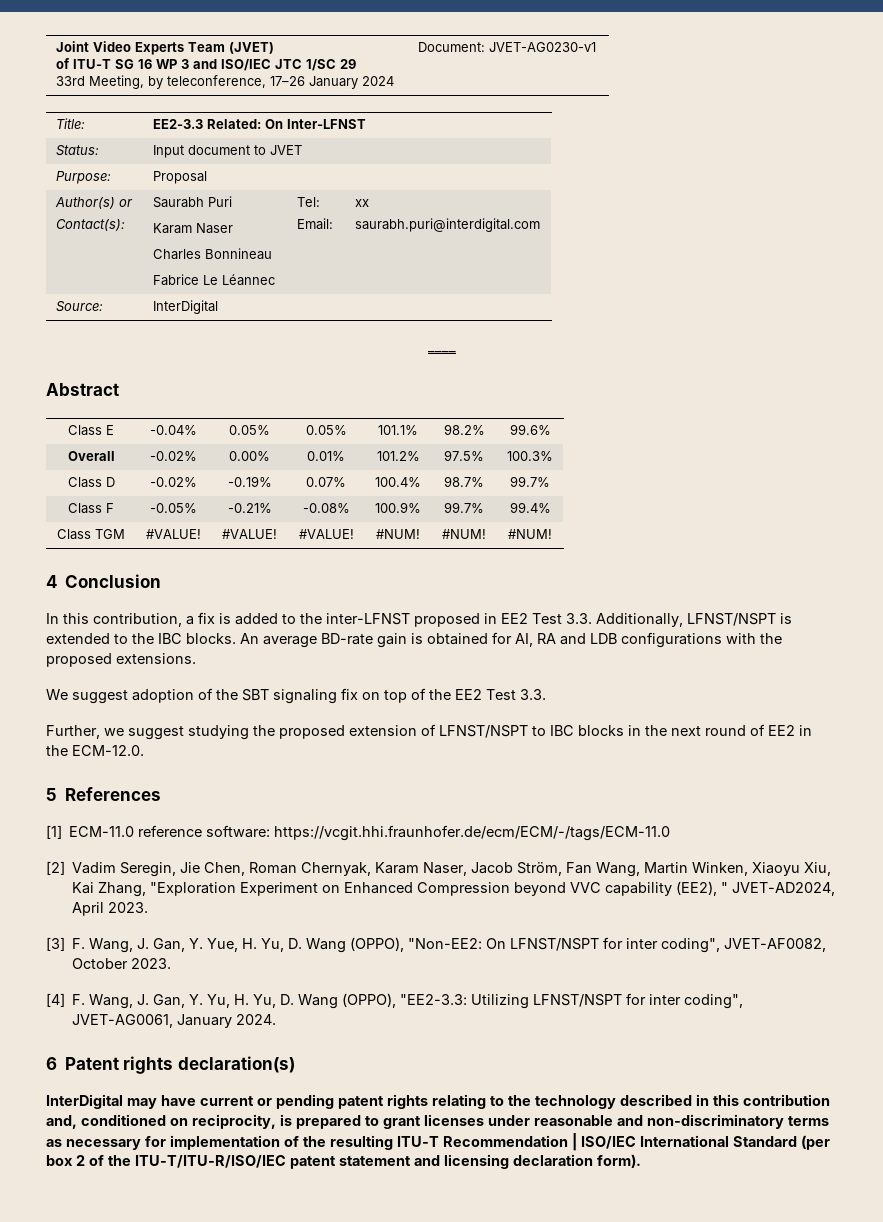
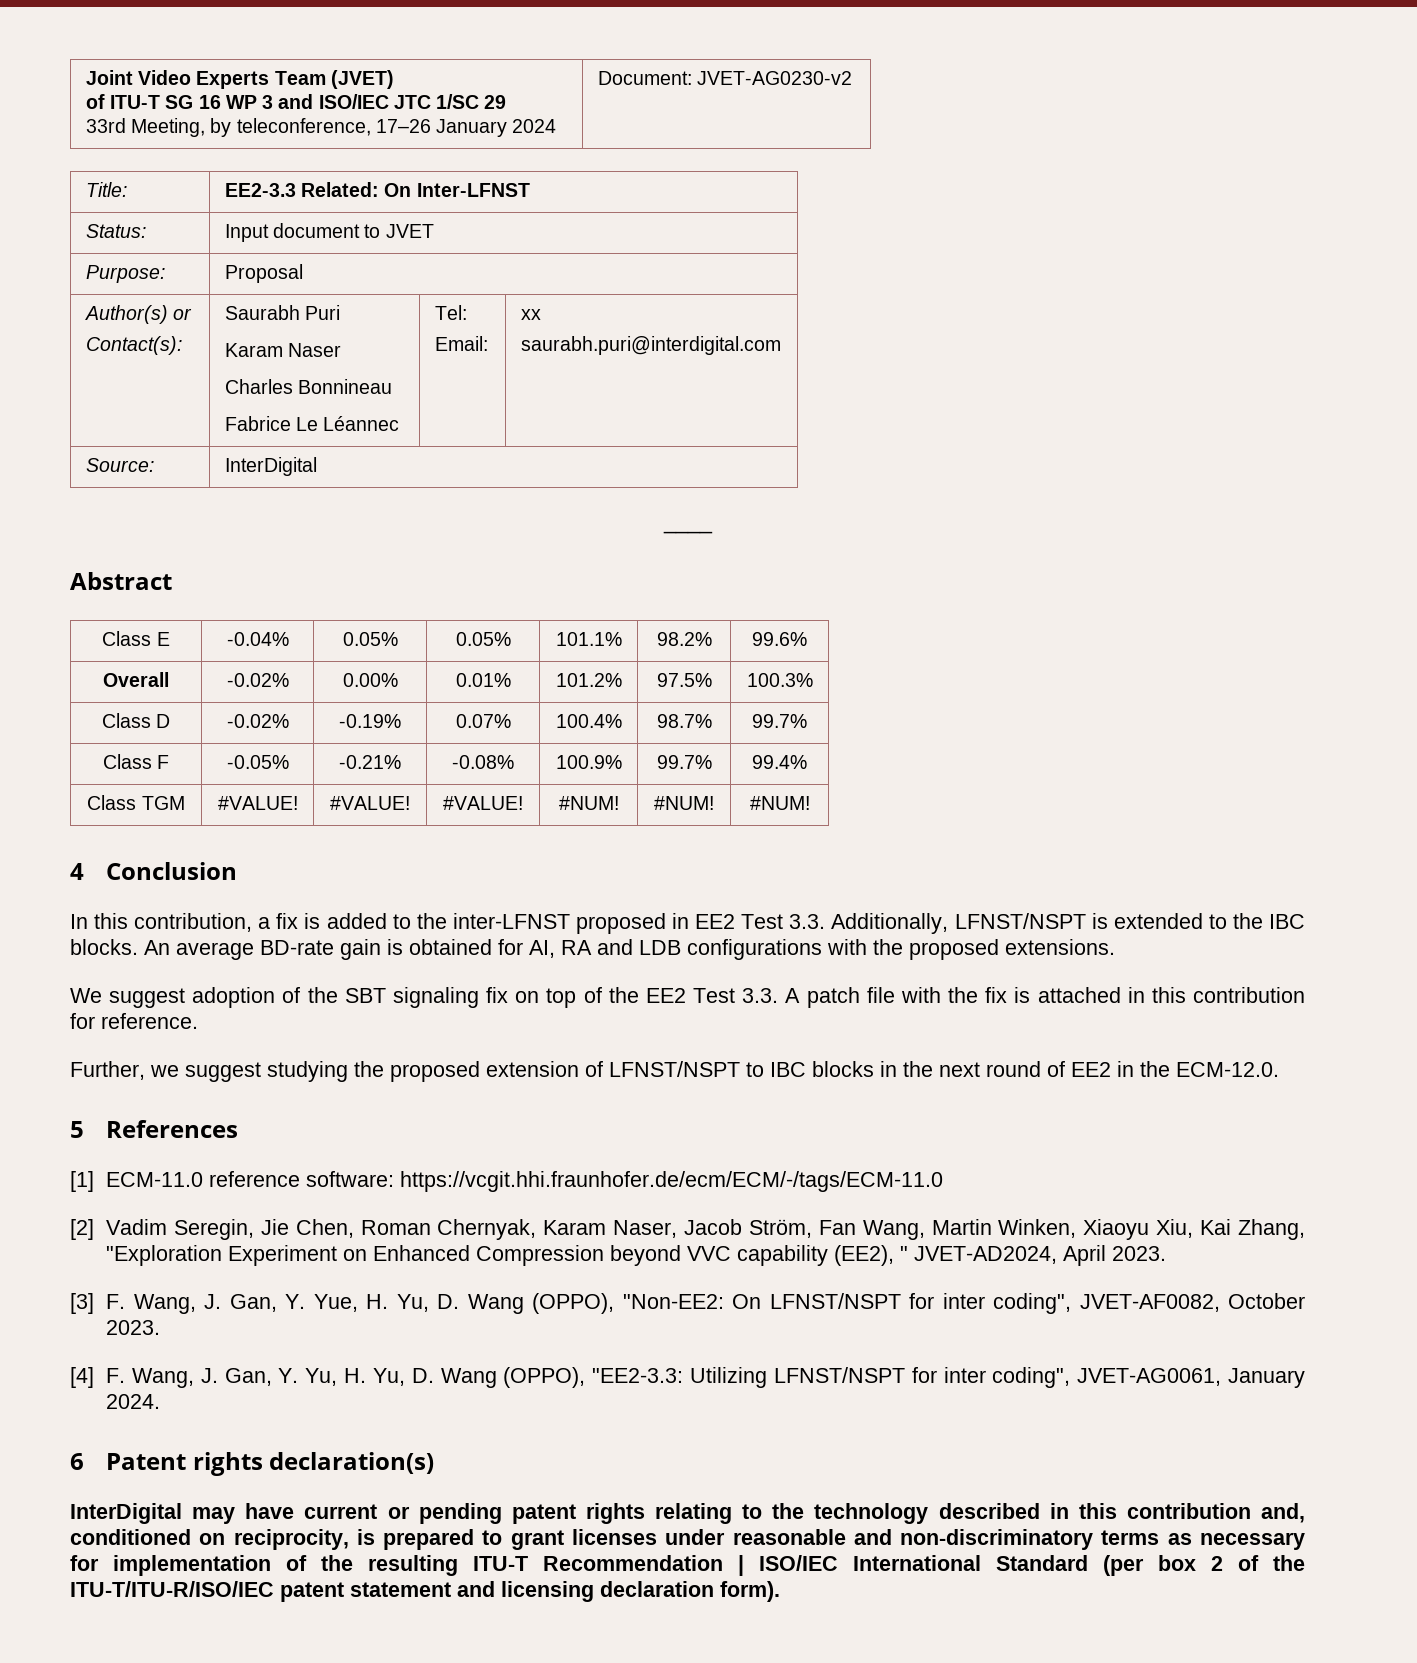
[489,42,597,52] JVET-AG0230-v1 -> [697,71,853,85] JVET-AG0230-v2
(546, 694) none -> [785,987,1305,1008] [70,1013,198,1029] A patch file with the fix is attached in this contribution for reference.

